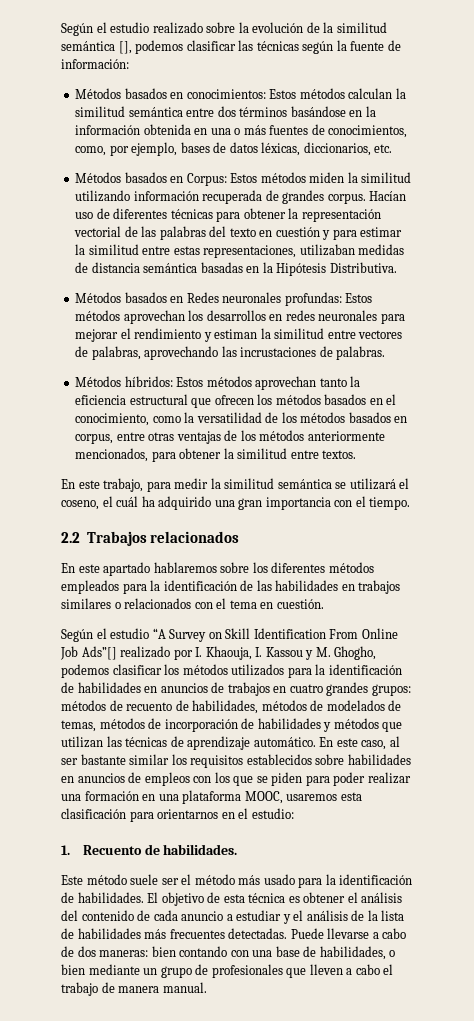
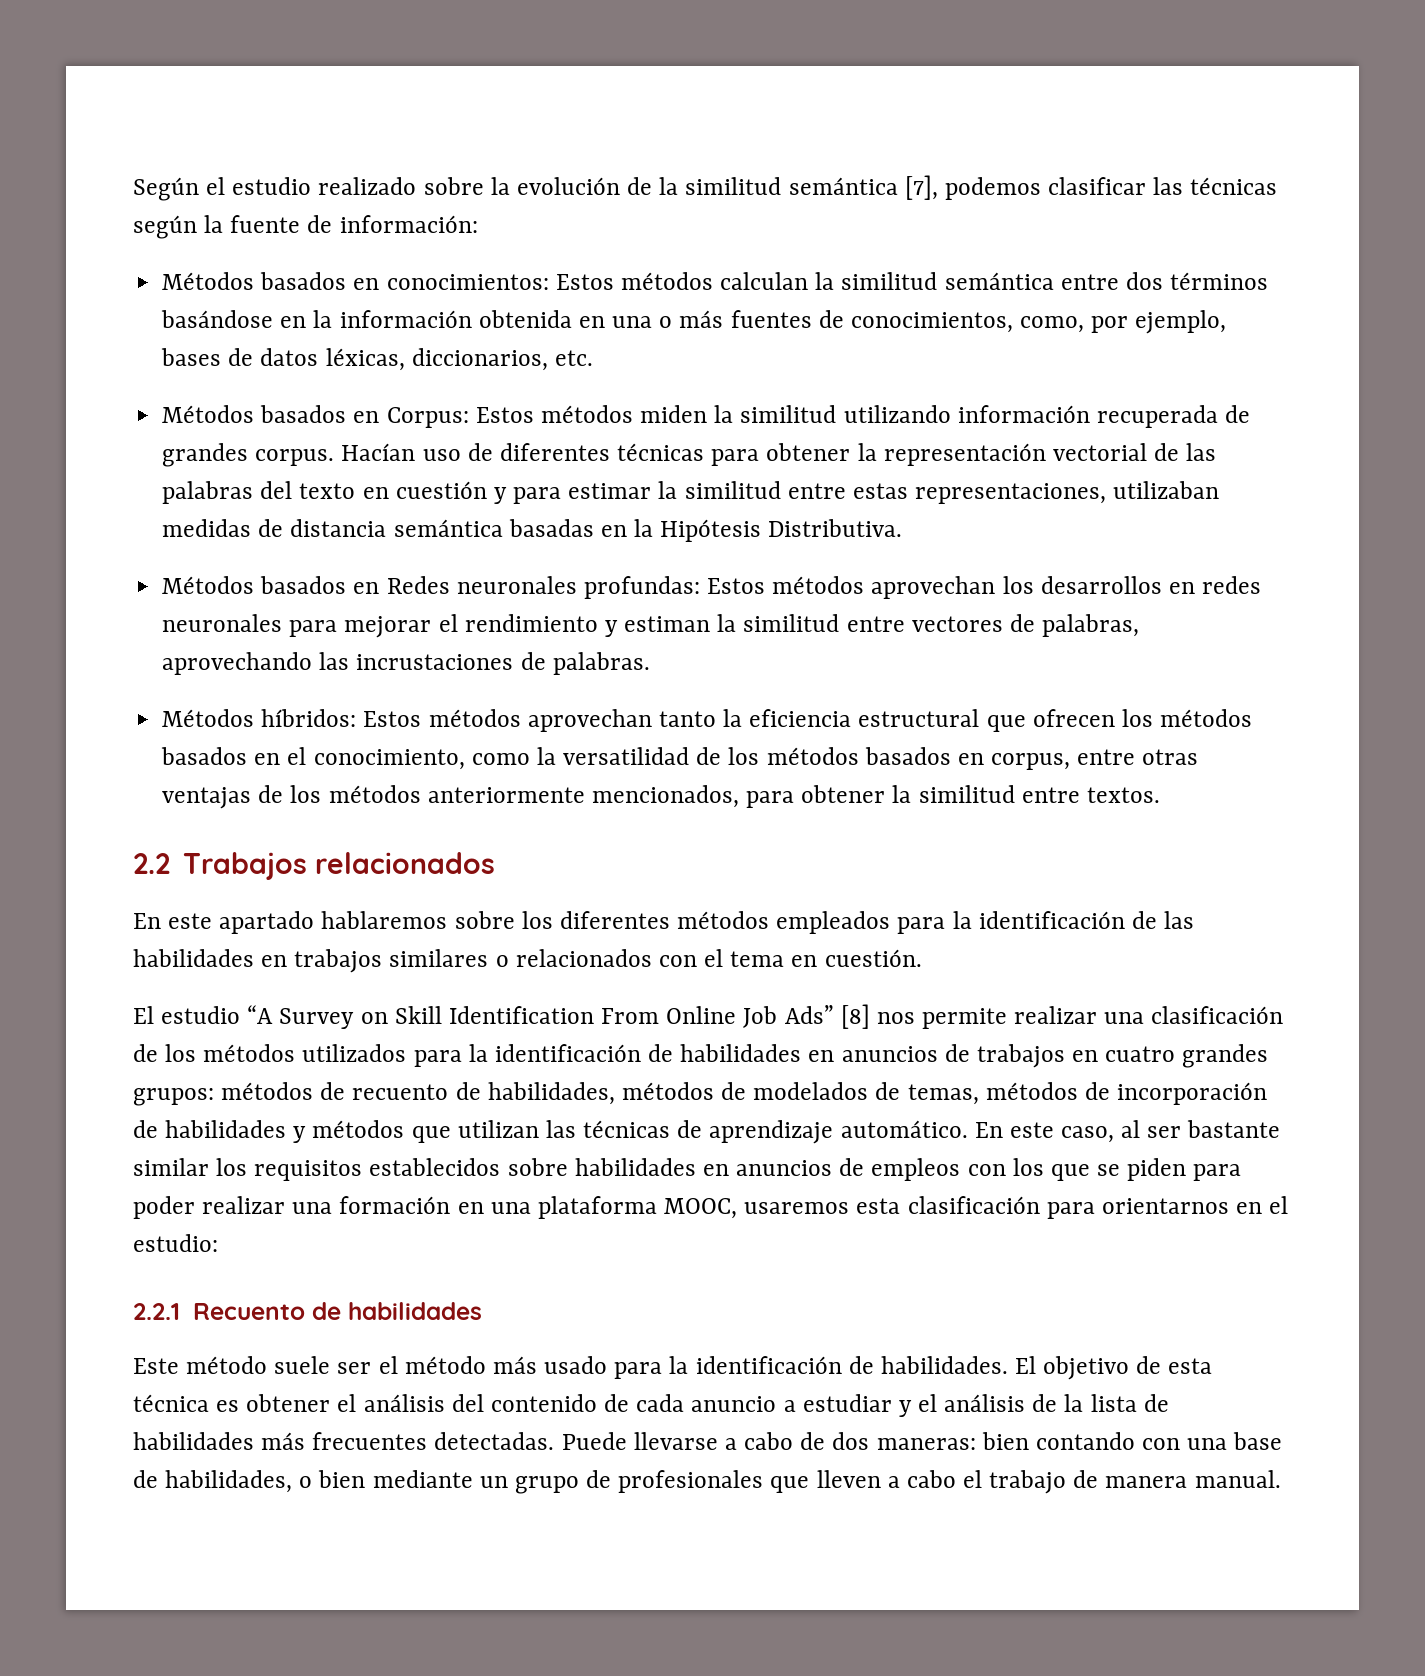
[118,41,132,54] [], -> [904,175,938,200] [7],
[61,478,410,492] [61,496,411,510] // En este trabajo, para medir la similitud semántica se utilizará el coseno, el cuál ha adquirido una gran importancia con el tiempo. -> (1160, 795) none
[61,628,107,642] Según el -> [133,1006,154,1024] El
[81,646,377,660] [61,664,162,678] Ads”[] realizado por I. Khaouja, I. Kassou y M. Ghogho, podemos clasificar -> [784,1004,1284,1029] [133,1044,158,1062] Ads” [8] nos permite realizar una clasificación de
[61,845,70,855] 1. -> [133,1303,180,1320] 2.2.1
[163,844,238,855] habilidades. -> [348,1302,483,1320] habilidades

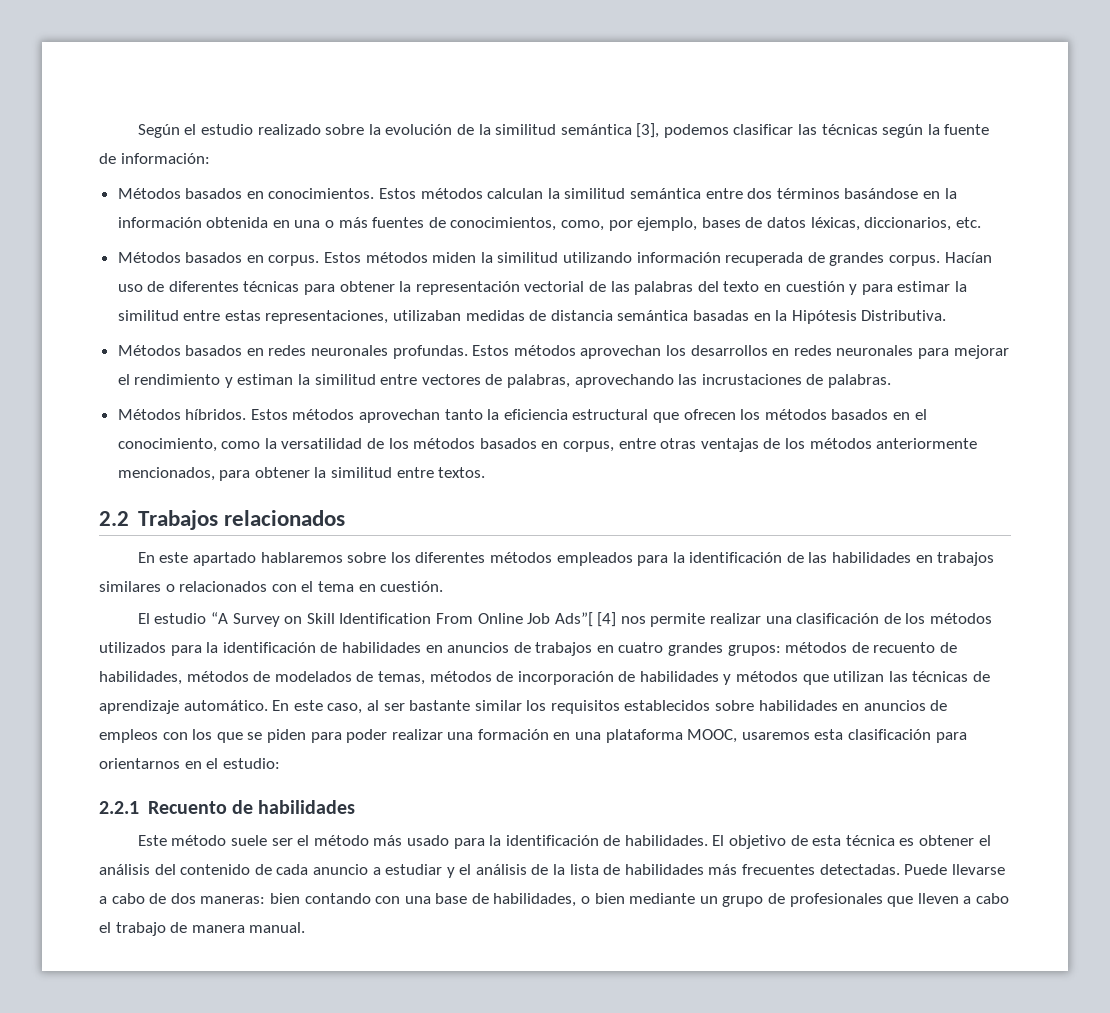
[904,175,938,200] [7], -> [636,123,660,138] [3],
[386,274,549,290] conocimientos: -> [268,188,375,199] conocimientos.
[386,407,469,428] Corpus: -> [268,255,320,266] corpus.
[386,576,700,599] Redes neuronales profundas: -> [268,345,468,359] redes neuronales profundas.
[261,709,357,727] híbridos: -> [185,409,247,420] híbridos.
[784,1004,870,1029] Ads” [8] -> [554,612,617,627] Ads”[ [4]

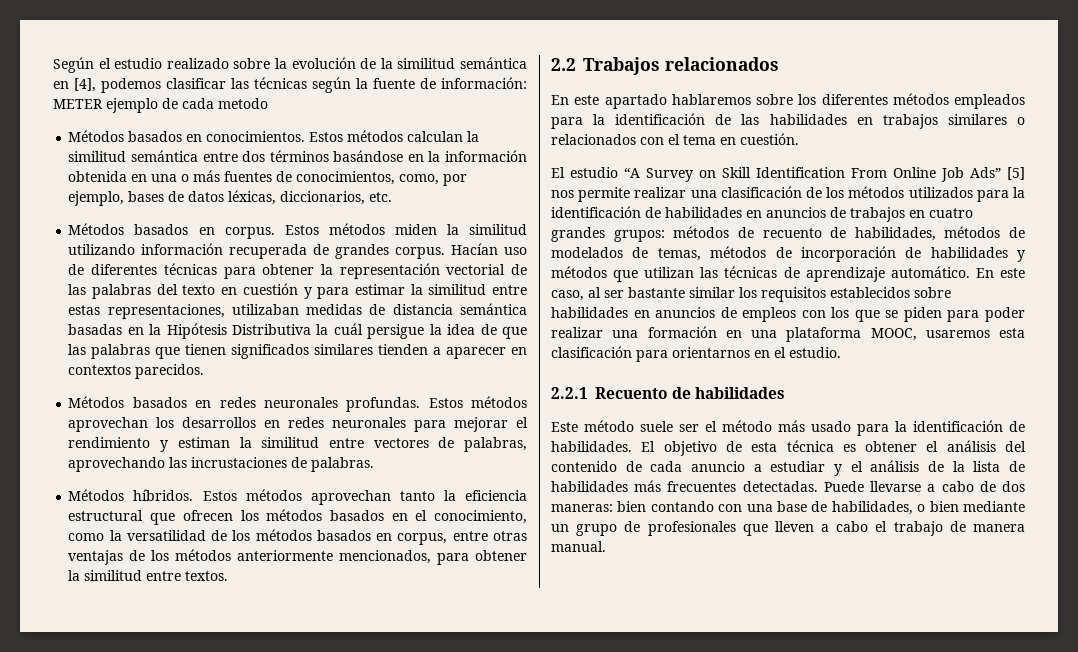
[636,123,660,138] [3], -> [53,78,96,92] en [4],
(210, 158) none -> [53,98,268,113] METER ejemplo de cada metodo
[861,310,947,321] Distributiva. -> [232,323,528,339] [68,344,528,359] [68,364,205,379] Distributiva la cuál persigue la idea de que las palabras que tienen significados similares tienden a aparecer en contextos parecidos.
[554,612,617,627] Ads”[ [4] -> [970,167,1025,180] Ads” [5]
[222,758,280,769] estudio: -> [789,347,841,358] estudio.

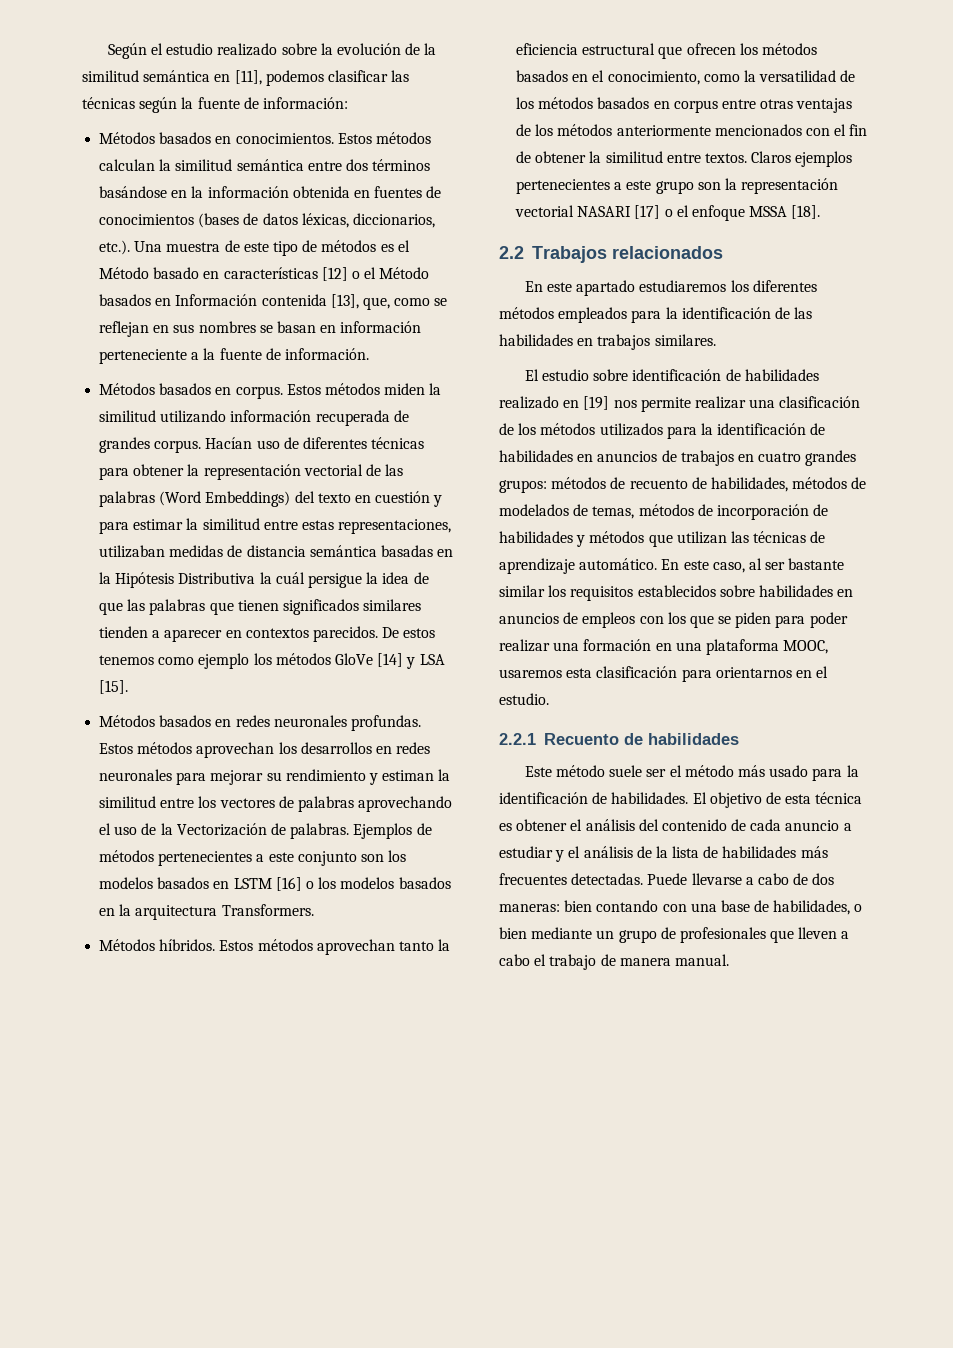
[74,78,96,92] [4], -> [234,70,262,85] [11],
[53,98,268,113] METER ejemplo de cada metodo -> (348, 103) none
[151,170,468,186] [68,190,393,206] una o más fuentes de conocimientos, como, por ejemplo, bases de datos léxicas, diccionarios, etc. -> [374,186,442,198] [99,213,435,228] [99,240,410,256] [99,267,430,281] [99,294,448,310] [99,321,422,337] [99,348,369,364] fuentes de conocimientos (bases de datos léxicas, diccionarios, etc.). Una muestra de este tipo de métodos es el Método basado en características [12] o el Método basados en Información contenida [13], que, como se reflejan en sus nombres se basan en información perteneciente a la fuente de información.
(152, 291) none -> [159,491,291,507] (Word Embeddings)
(205, 371) none -> [382,627,436,638] [99,653,445,669] [99,680,129,694] De estos tenemos como ejemplo los métodos GloVe [14] y LSA [15].
[516,417,528,428] el -> [266,772,282,781] su
(364, 443) none -> [198,796,217,808] los
[463,437,527,452] [68,457,375,472] palabras, aprovechando las incrustaciones de palabras. -> [297,796,453,812] [99,823,432,839] [99,850,407,866] [99,877,451,891] [99,904,314,920] palabras aprovechando el uso de la Vectorización de palabras. Ejemplos de métodos pertenecientes a este conjunto son los modelos basados en LSTM [16] o los modelos basados en la arquitectura Transformers.
[397,533,448,545] corpus, -> [673,100,718,113] corpus
[339,550,470,565] mencionados, para -> [714,124,868,136] [516,151,532,163] mencionados con el fin de
(229, 576) none -> [751,151,853,167] [516,178,839,194] [515,205,821,221] Claros ejemplos pertenecientes a este grupo son la representación vectorial NASARI [17] o el enfoque MSSA [18].
[671,94,793,105] hablaremos sobre -> [639,280,727,292] estudiaremos
[947,114,1025,125] [551,133,799,145] [551,167,1025,182] similares o relacionados con el tema en cuestión. // El estudio “A Survey on Skill Identification From Online Job Ads” [5] -> [654,334,716,346] [524,369,819,381] [499,396,610,410] similares. // El estudio sobre identificación de habilidades realizado en [19]

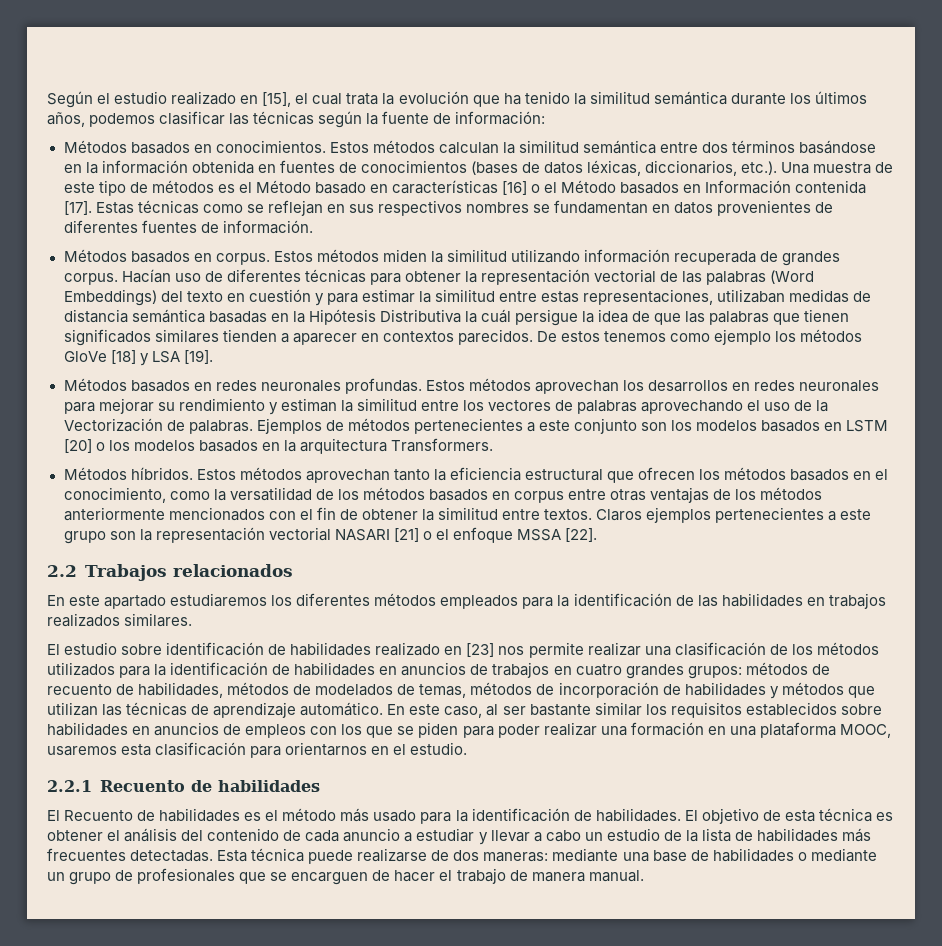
[281,43,437,55] [82,70,262,85] sobre la evolución de la similitud semántica en [11], -> [240,91,867,107] [47,112,85,127] en [15], el cual trata la evolución que ha tenido la similitud semántica durante los últimos años,
[321,267,348,281] [12] -> [502,181,527,195] [16]
[330,294,390,310] [13], que, -> [63,200,199,215] [17]. Estas técnicas
(195, 328) none -> [377,200,462,216] respectivos
[276,321,422,333] [99,348,262,364] basan en información perteneciente a la fuente -> [554,200,834,216] [63,220,197,233] fundamentan en datos provenientes de diferentes fuentes
[377,653,404,667] [14] -> [110,350,136,364] [18]
[99,680,129,694] [15]. -> [183,350,213,364] [19].
[275,877,302,891] [16] -> [63,439,92,453] [20]
[634,205,661,219] [17] -> [393,528,419,542] [21]
[791,205,821,219] [18]. -> [565,528,598,542] [22].
(651, 342) none -> [47,613,120,627] realizados
[583,396,610,410] [19] -> [466,643,495,657] [23]
[524,765,667,777] Este método suele ser -> [47,808,262,822] El Recuento de habilidades es
[568,846,633,858] el análisis -> [490,828,660,842] llevar a cabo un estudio
[647,873,835,885] [499,900,863,915] [499,927,527,939] Puede llevarse a cabo de dos maneras: bien contando con una base de habilidades, o bien -> [217,848,807,864] Esta técnica puede realizarse de dos maneras: mediante una base de habilidades o
[798,927,850,939] [499,954,530,966] lleven a cabo -> [270,870,436,885] se encarguen de hacer

